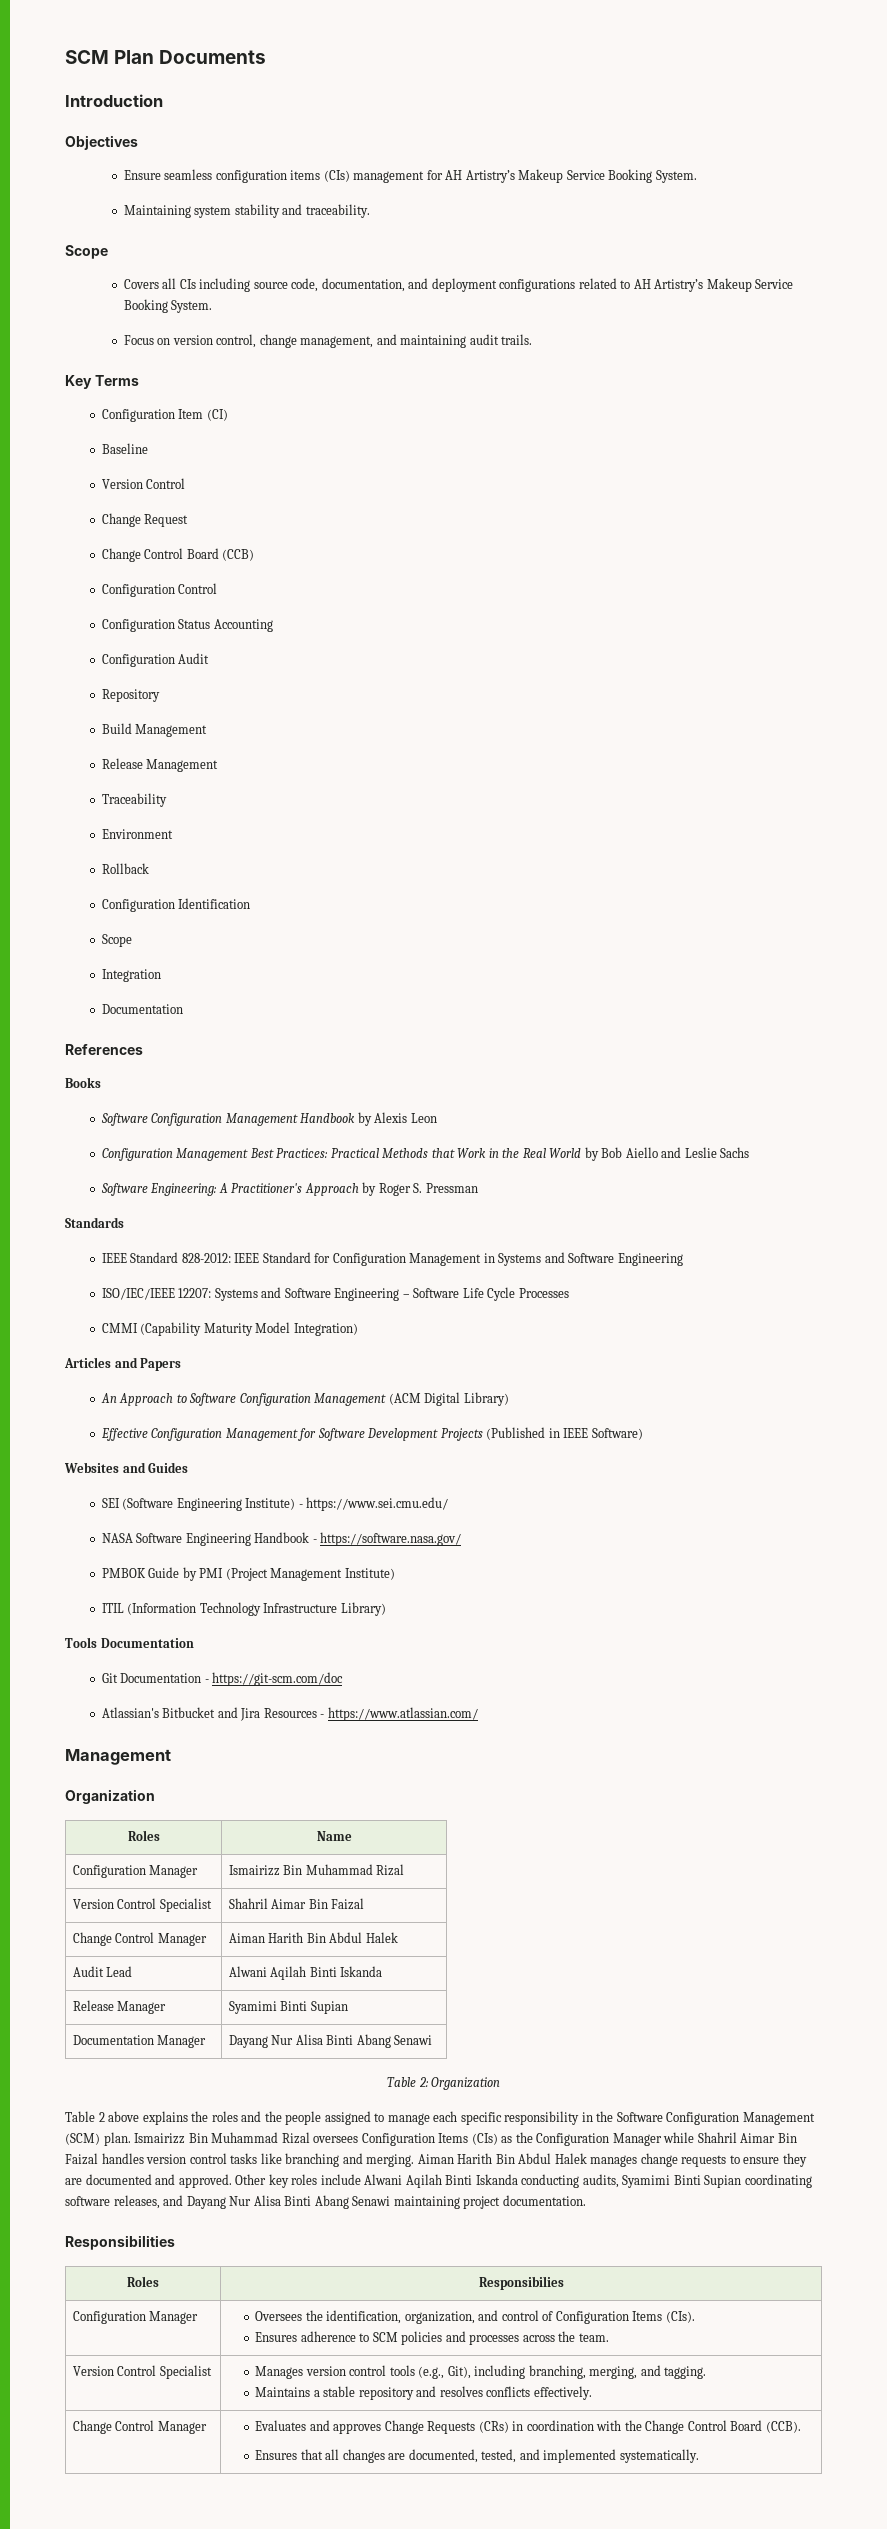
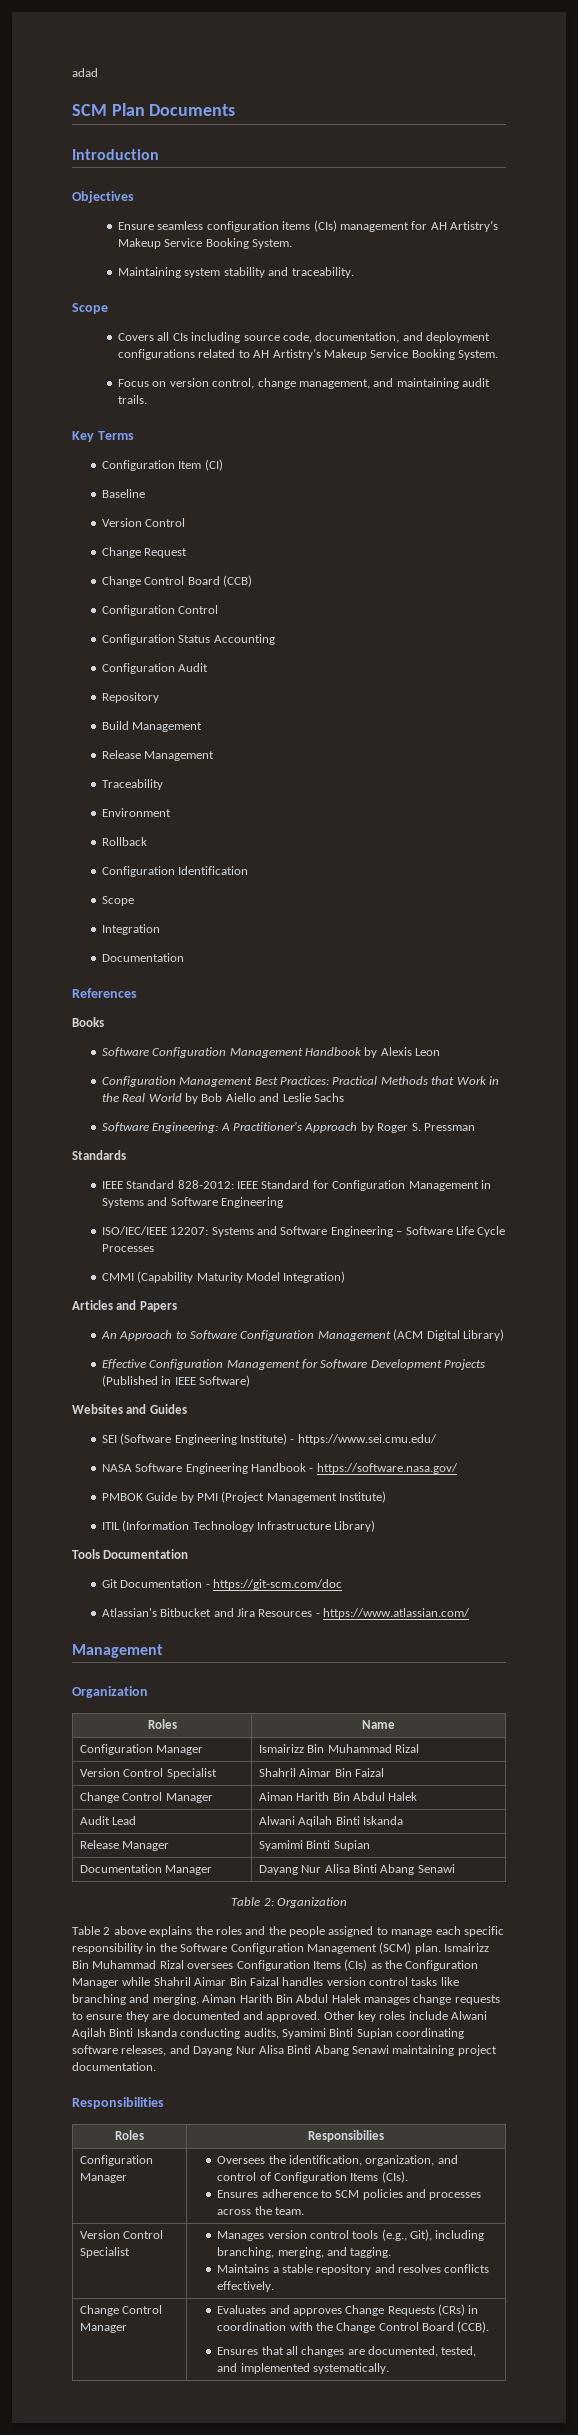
(65, 57) none -> [72,68,98,77] adad //

